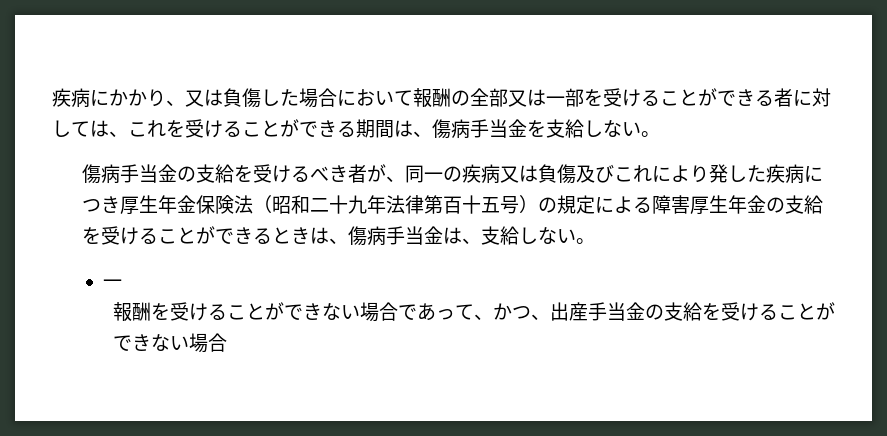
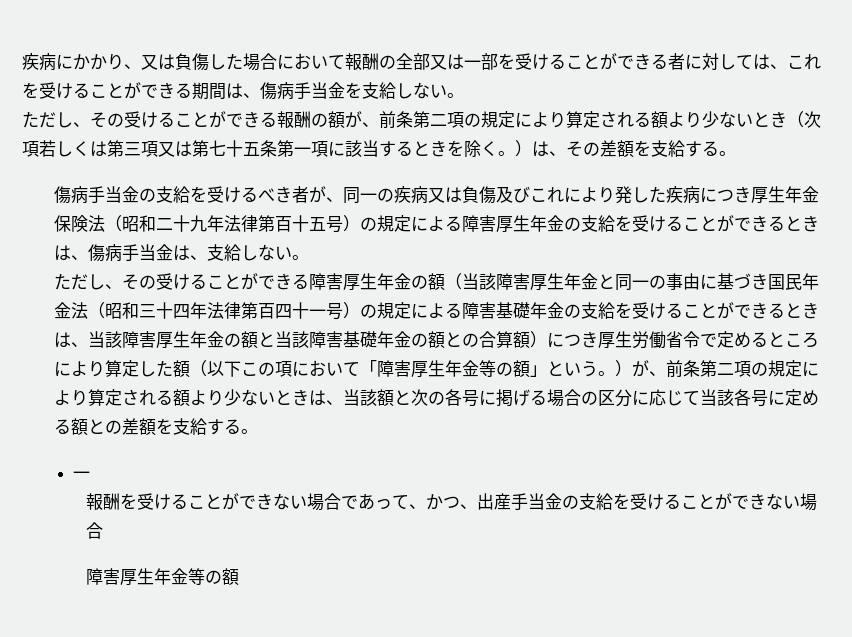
(660, 134) none -> [22,111,821,129] [22,140,736,157] // ただし、その受けることができる報酬の額が、前条第二項の規定により算定される額より少ないとき（次項若しくは第三項又は第七十五条第一項に該当するときを除く。）は、その差額を支給する。
(596, 241) none -> [54,273,820,291] [54,302,820,320] [54,331,820,349] [54,360,820,378] [54,389,820,407] [54,418,259,435] // ただし、その受けることができる障害厚生年金の額（当該障害厚生年金と同一の事由に基づき国民年金法（昭和三十四年法律第百四十一号）の規定による障害基礎年金の支給を受けることができるときは、当該障害厚生年金の額と当該障害基礎年金の額との合算額）につき厚生労働省令で定めるところにより算定した額（以下この項において「障害厚生年金等の額」という。）が、前条第二項の規定により算定される額より少ないときは、当該額と次の各号に掲げる場合の区分に応じて当該各号に定める額との差額を支給する。
(227, 342) none -> [86,568,240,585] // 障害厚生年金等の額

